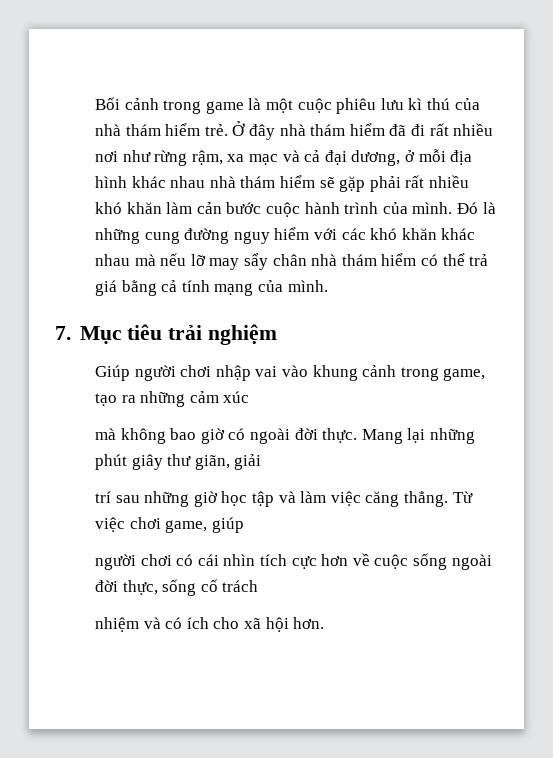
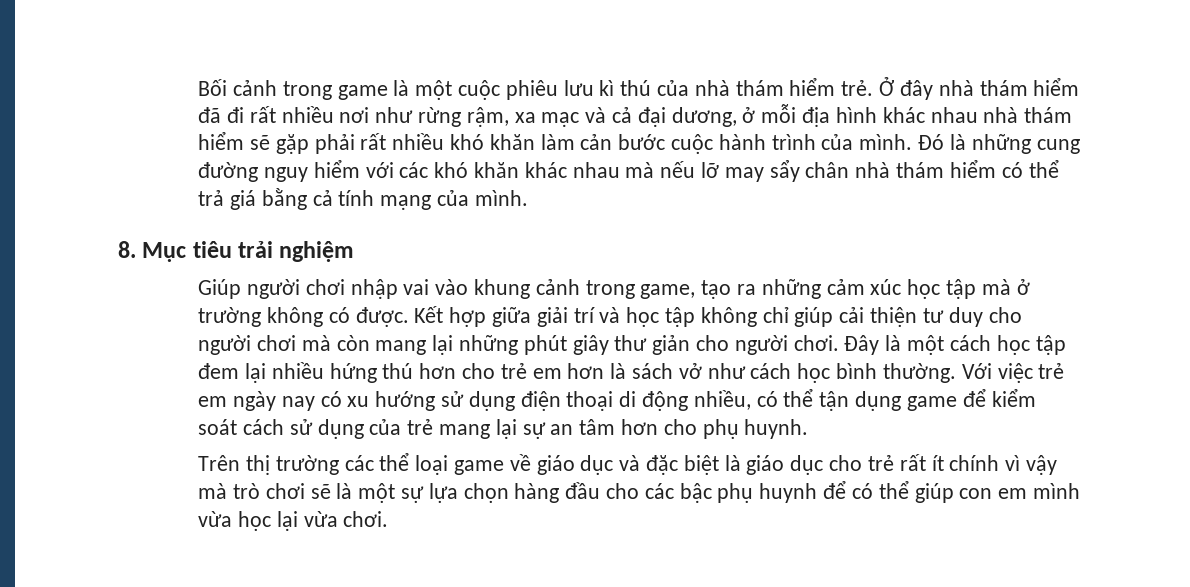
[55,326,71,340] 7. -> [118,241,136,258] 8.
[95,428,403,444] // mà không bao giờ có ngoài đời thực. Mang -> [907,279,1030,299] [198,306,1022,327] [198,335,427,355] học tập mà ở trường không có được. Kết hợp giữa giải trí và học tập không chỉ giúp cải thiện tư duy cho người chơi mà còn mang
[194,454,262,470] [95,491,473,507] [95,517,244,533] [95,553,492,570] [95,579,259,596] [95,617,325,632] giãn, giải // trí sau những giờ học tập và làm việc căng thẳng. Từ việc chơi game, giúp // người chơi có cái nhìn tích cực hơn về cuộc sống ngoài đời thực, sống cố trách // nhiệm và có ích cho xã hội hơn. -> [652,335,1066,355] [198,362,1065,383] [198,389,1036,411] [198,419,809,439] [198,453,1057,475] [198,481,1080,503] [198,511,389,531] giản cho người chơi. Đây là một cách học tập đem lại nhiều hứng thú hơn cho trẻ em hơn là sách vở như cách học bình thường. Với việc trẻ em ngày nay có xu hướng sử dụng điện thoại di động nhiều, có thể tận dụng game để kiểm soát cách sử dụng của trẻ mang lại sự an tâm hơn cho phụ huynh. // Trên thị trường các thể loại game về giáo dục và đặc biệt là giáo dục cho trẻ rất ít chính vì vậy mà trò chơi sẽ là một sự lựa chọn hàng đầu cho các bậc phụ huynh để có thể giúp con em mình vừa học lại vừa chơi.

